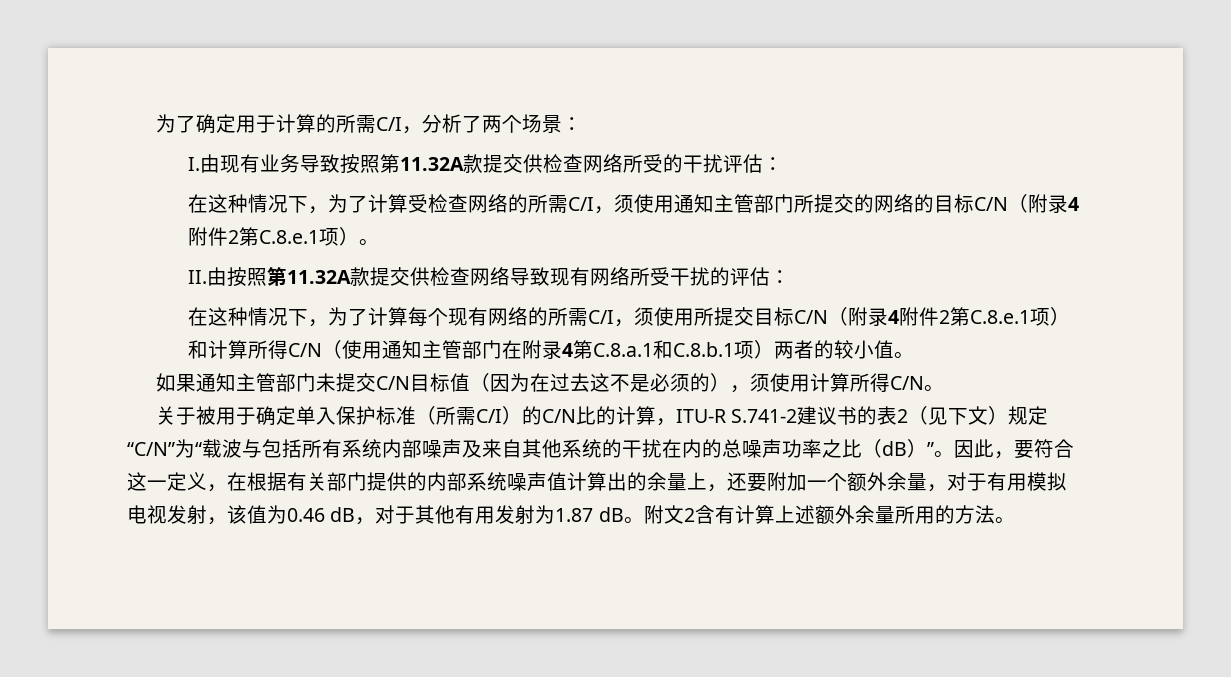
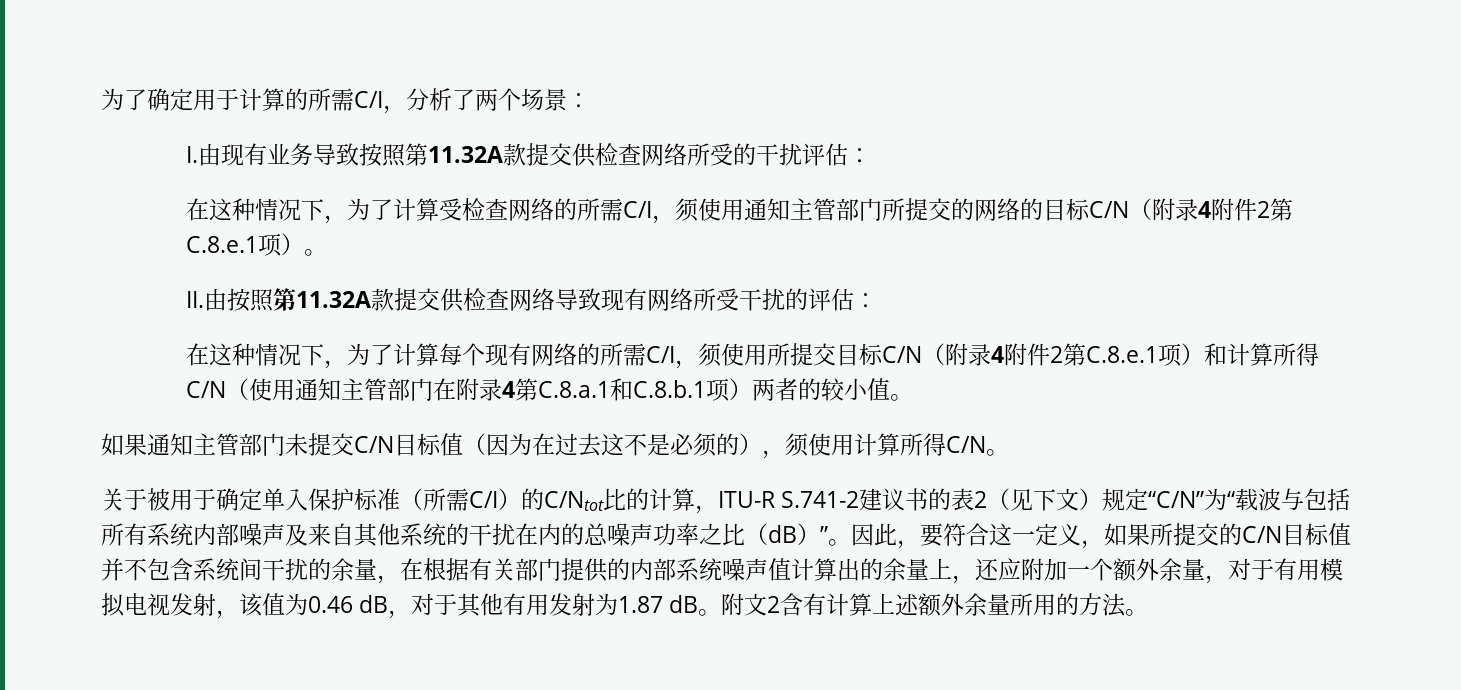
[542,409,577,423] C/N -> [544,491,604,511] C/Ntot
(227, 488) none -> [1104,523,1351,546] [101,558,400,584] 如果所提交的C/N目标值并不包含系统间干扰的余量，
[747,473,767,492] 要 -> [998,558,1021,581] 应

